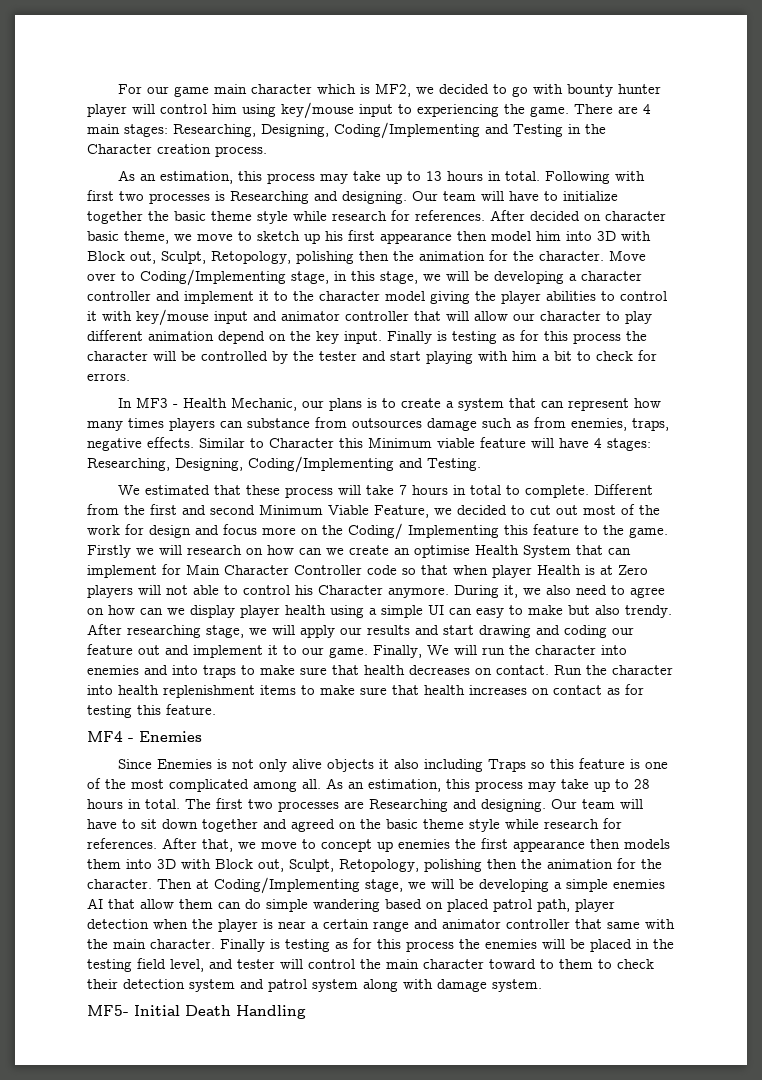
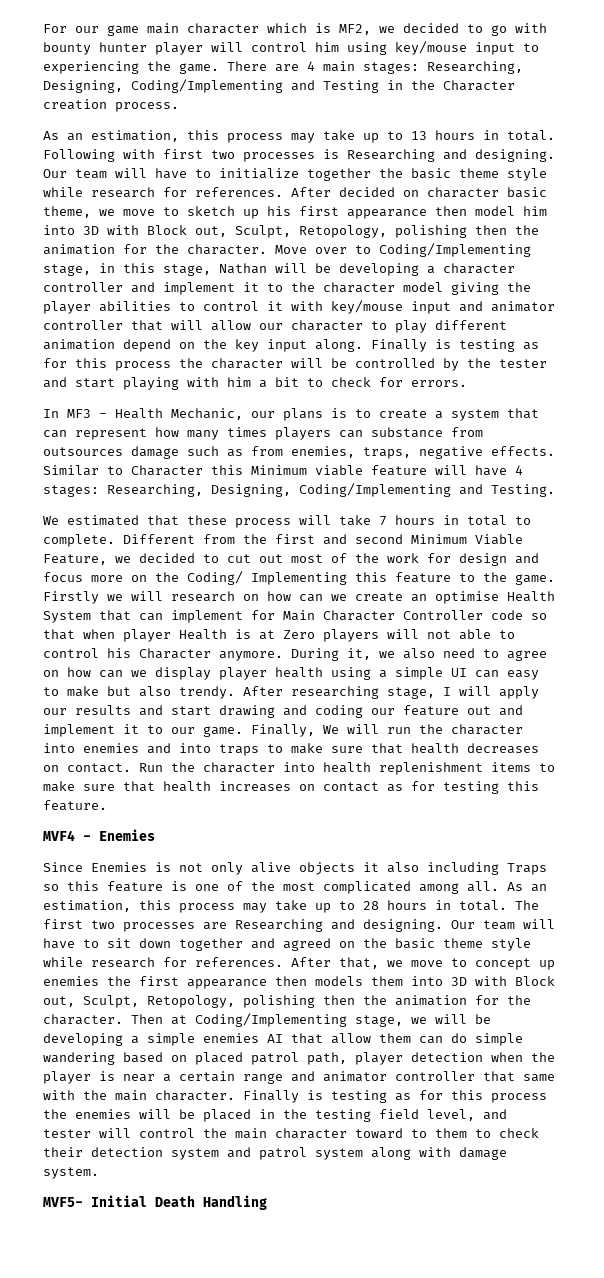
[423,274,441,281] we -> [219,263,267,274] Nathan
[344,331,382,344] input. -> [267,339,363,352] input along.
[249,628,267,635] we -> [443,687,451,696] I
[87,731,123,742] MF4 -> [43,830,75,841] MVF4
[87,1005,129,1016] MF5- -> [43,1197,83,1207] MVF5-

